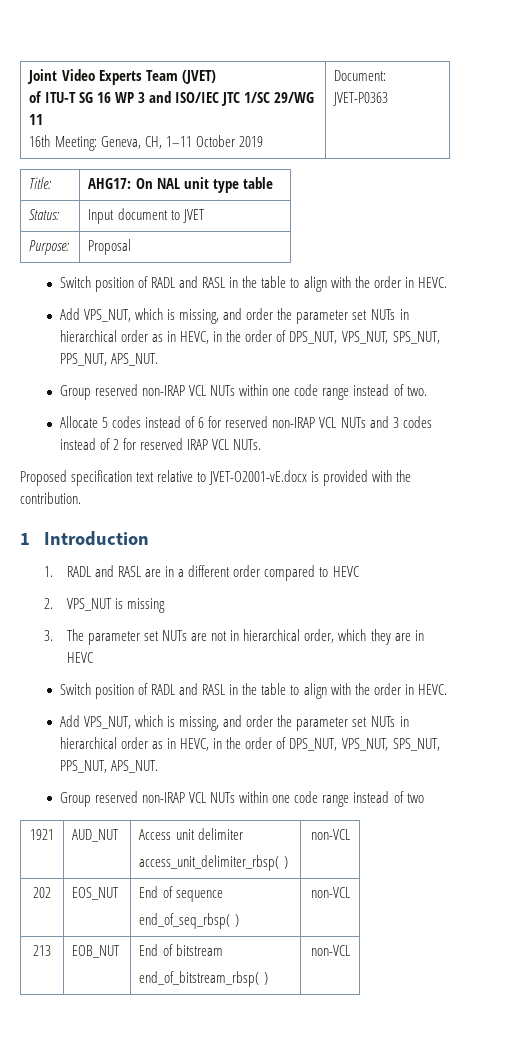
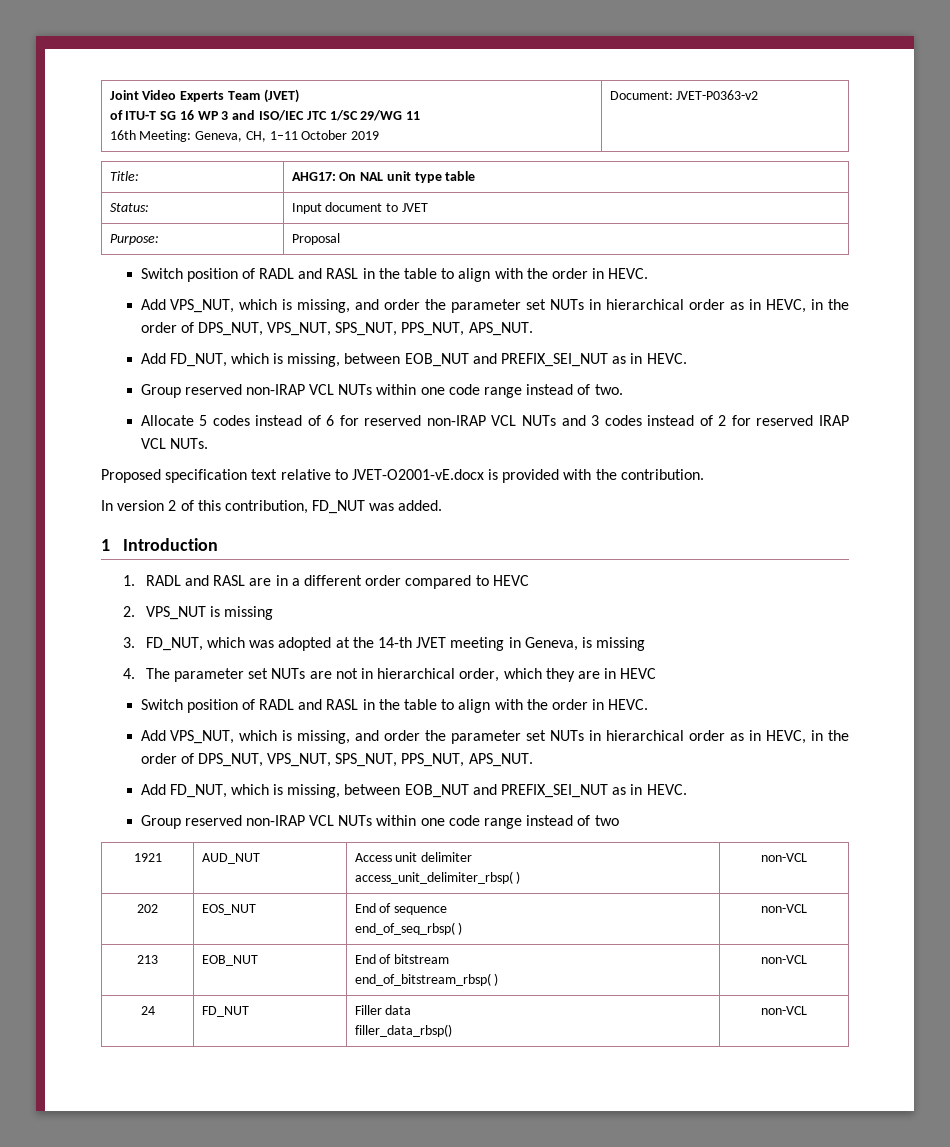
[333,92,389,106] JVET-P0363 -> [676,90,759,100] JVET-P0363-v2
(159, 359) none -> [140,353,687,367] // Add FD_NUT, which is missing, between EOB_NUT and PREFIX_SEI_NUT as in HEVC.
(81, 498) none -> [101,500,443,514] // In version 2 of this contribution, FD_NUT was added.
(53, 635) none -> [145,637,646,651] [123,668,136,679] FD_NUT, which was adopted at the 14-th JVET meeting in Geneva, is missing // 4.
(159, 766) none -> [140,784,687,798] // Add FD_NUT, which is missing, between EOB_NUT and PREFIX_SEI_NUT as in HEVC.
(350, 950) none -> [140,1006,155,1015] [201,1006,249,1017] [354,1005,412,1015] [354,1024,452,1037] [761,1006,807,1015] // 24 | FD_NUT | Filler data // filler_data_rbsp() | non-VCL

